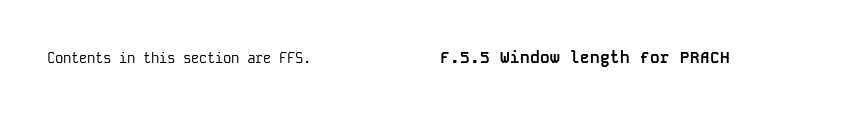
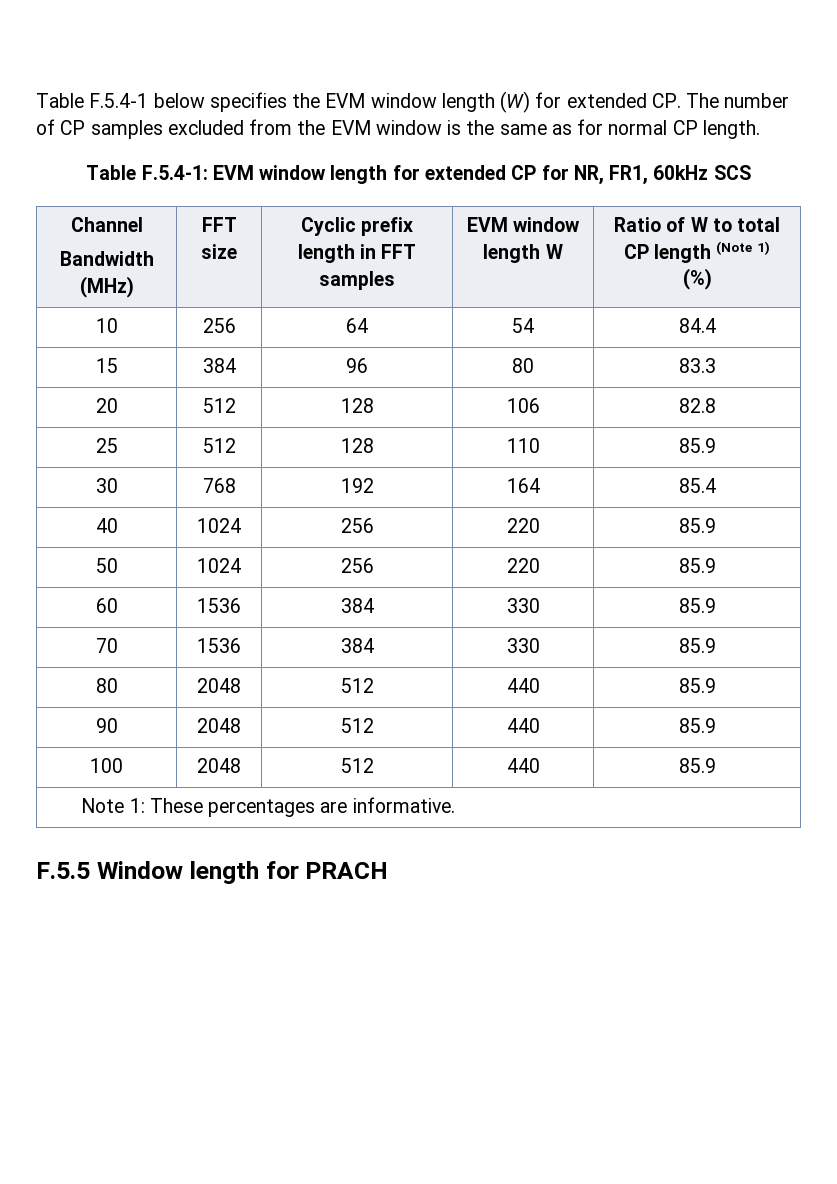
[47,52,311,63] Contents in this section are FFS. -> [36,91,790,113] [36,119,760,139] [86,165,751,185] [70,217,143,232] [59,251,154,266] [79,276,134,298] [201,217,237,232] [201,244,237,259] [300,217,414,236] [297,244,417,263] [319,271,395,290] [466,217,581,232] [483,244,563,263] [613,217,781,232] [623,241,771,263] [682,268,712,290] [95,318,118,333] [202,318,236,333] [346,318,368,333] [512,318,534,333] [678,318,716,333] [95,358,118,373] [202,358,236,373] [346,358,368,373] [512,358,534,373] [678,358,716,373] [95,398,118,413] [202,398,236,413] [340,398,374,413] [506,398,540,413] [678,398,716,413] [95,438,118,453] [202,438,236,453] [340,438,374,453] [506,438,540,453] [678,438,716,453] [95,478,118,493] [202,478,236,493] [340,478,374,493] [506,478,540,493] [678,478,716,493] [95,518,118,533] [197,518,241,533] [340,518,374,533] [506,518,540,533] [678,518,716,533] [95,558,118,573] [197,558,241,573] [340,558,374,573] [506,558,540,573] [678,558,716,573] [95,598,118,613] [197,598,241,613] [340,598,374,613] [506,598,540,613] [678,598,716,613] [95,638,118,653] [197,638,241,653] [340,638,374,653] [506,638,540,653] [678,638,716,653] [95,678,118,693] [197,678,241,693] [340,678,374,693] [506,678,540,693] [678,678,716,693] [95,718,118,733] [197,718,241,733] [340,718,374,733] [506,718,540,733] [678,718,716,733] [90,758,123,773] [197,758,241,773] [340,758,374,773] [506,758,540,773] [678,758,716,773] [81,797,455,817] Table F.5.4-1 below specifies the EVM window length (W) for extended CP. The number of CP samples excluded from the EVM window is the same as for normal CP length. // Table F.5.4-1: EVM window length for extended CP for NR, FR1, 60kHz SCS // Channel // Bandwidth (MHz) | FFT size | Cyclic prefix length in FFT samples | EVM window length W | Ratio of W to total CP length (Note 1) (%) // 10 | 256 | 64 | 54 | 84.4 // 15 | 384 | 96 | 80 | 83.3 // 20 | 512 | 128 | 106 | 82.8 // 25 | 512 | 128 | 110 | 85.9 // 30 | 768 | 192 | 164 | 85.4 // 40 | 1024 | 256 | 220 | 85.9 // 50 | 1024 | 256 | 220 | 85.9 // 60 | 1536 | 384 | 330 | 85.9 // 70 | 1536 | 384 | 330 | 85.9 // 80 | 2048 | 512 | 440 | 85.9 // 90 | 2048 | 512 | 440 | 85.9 // 100 | 2048 | 512 | 440 | 85.9 // Note 1: These percentages are informative.

